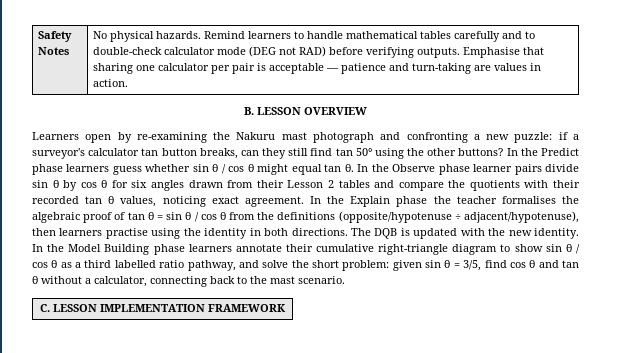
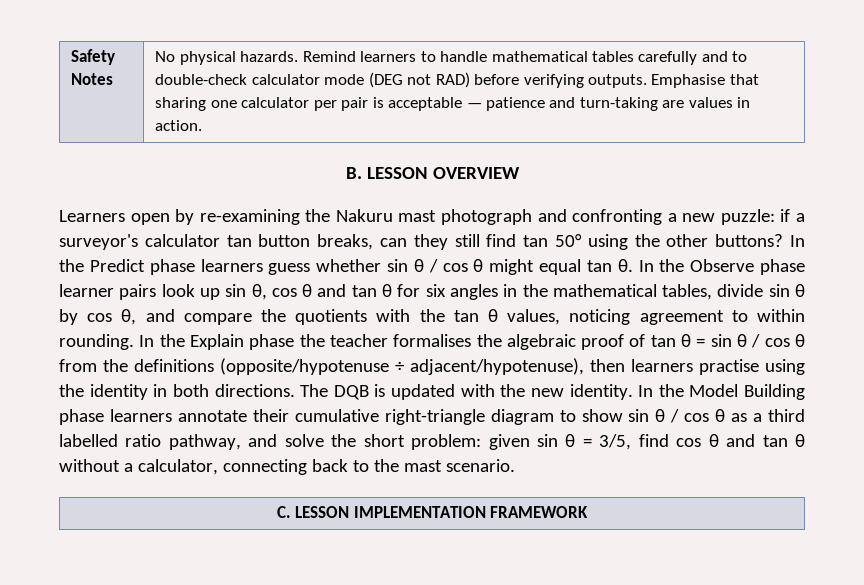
(542, 169) none -> [161,284,713,300] look up sin θ, cos θ and tan θ for six angles in the mathematical tables,
[101,180,370,191] θ for six angles drawn from their Lesson 2 tables -> [121,309,137,325] θ,
[552,180,580,188] [32,196,79,204] their recorded -> [419,309,445,322] the
[211,196,304,207] exact agreement. -> [639,309,805,325] [59,334,134,350] agreement to within rounding.

